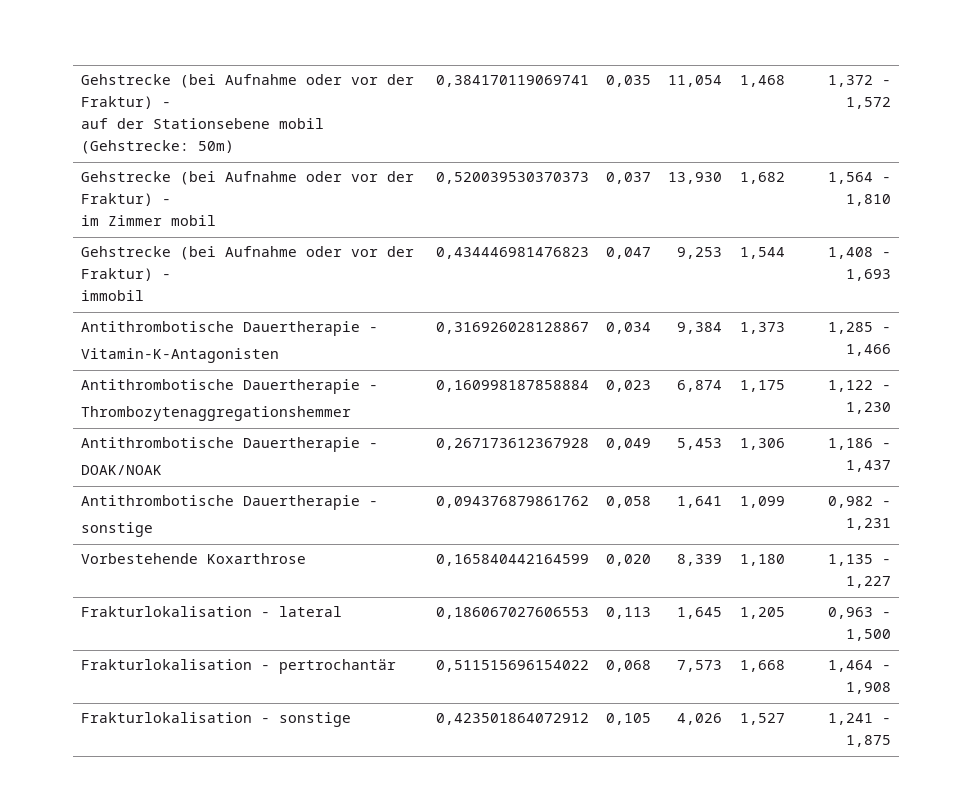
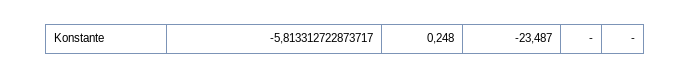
[81,74,415,88] [81,96,172,109] [81,118,325,129] [81,140,235,154] [435,75,589,87] [605,75,651,87] [667,75,722,87] [739,75,785,87] [827,75,891,87] [845,97,891,109] [81,171,415,185] [81,193,172,206] [81,215,217,226] [435,172,589,184] [605,172,651,184] [667,172,722,184] [739,172,785,184] [827,172,891,184] [845,194,891,206] [81,246,415,260] [81,268,172,281] [81,290,145,301] [435,247,589,259] [605,247,651,259] [676,247,722,259] [739,247,785,259] [827,247,891,259] [845,269,891,281] [81,321,379,336] [81,348,280,363] [435,322,589,334] [605,322,651,334] [676,322,722,334] [739,322,785,334] [827,322,891,334] [845,344,891,356] [81,379,379,394] [81,406,352,421] [435,380,589,392] [605,380,651,392] [676,380,722,392] [739,380,785,392] [827,380,891,392] [845,402,891,414] [81,437,379,452] [81,465,163,475] [435,438,589,450] [605,438,651,450] [676,438,722,450] [739,438,785,450] [827,438,891,450] [845,460,891,472] [81,495,379,510] [81,522,154,537] [435,496,589,508] [605,496,651,508] [676,496,722,508] [739,496,785,508] [827,496,891,508] [845,518,891,530] [81,553,307,564] [435,554,589,566] [605,554,651,566] [676,554,722,566] [739,554,785,566] [827,554,891,566] [845,576,891,588] [81,606,343,617] [435,607,589,619] [605,607,651,619] [676,607,722,619] [739,607,785,619] [827,607,891,619] [845,629,891,641] [81,659,397,674] [435,660,589,672] [605,660,651,672] [676,660,722,672] [739,660,785,672] [827,660,891,672] [845,682,891,694] [81,712,352,727] [435,713,589,725] [605,713,651,725] [676,713,722,725] [739,713,785,725] [827,713,891,725] [845,735,891,747] Gehstrecke (bei Aufnahme oder vor der Fraktur) - // auf der Stationsebene mobil (Gehstrecke: 50m) | 0,384170119069741 | 0,035 | 11,054 | 1,468 | 1,372 - 1,572 // Gehstrecke (bei Aufnahme oder vor der Fraktur) - // im Zimmer mobil | 0,520039530370373 | 0,037 | 13,930 | 1,682 | 1,564 - 1,810 // Gehstrecke (bei Aufnahme oder vor der Fraktur) - // immobil | 0,434446981476823 | 0,047 | 9,253 | 1,544 | 1,408 - 1,693 // Antithrombotische Dauertherapie - // Vitamin-K-Antagonisten | 0,316926028128867 | 0,034 | 9,384 | 1,373 | 1,285 - 1,466 // Antithrombotische Dauertherapie - // Thrombozytenaggregationshemmer | 0,160998187858884 | 0,023 | 6,874 | 1,175 | 1,122 - 1,230 // Antithrombotische Dauertherapie - // DOAK/NOAK | 0,267173612367928 | 0,049 | 5,453 | 1,306 | 1,186 - 1,437 // Antithrombotische Dauertherapie - // sonstige | 0,094376879861762 | 0,058 | 1,641 | 1,099 | 0,982 - 1,231 // Vorbestehende Koxarthrose | 0,165840442164599 | 0,020 | 8,339 | 1,180 | 1,135 - 1,227 // Frakturlokalisation - lateral | 0,186067027606553 | 0,113 | 1,645 | 1,205 | 0,963 - 1,500 // Frakturlokalisation - pertrochantär | 0,511515696154022 | 0,068 | 7,573 | 1,668 | 1,464 - 1,908 // Frakturlokalisation - sonstige | 0,423501864072912 | 0,105 | 4,026 | 1,527 | 1,241 - 1,875 -> [53,33,104,42] [270,33,374,44] [427,33,455,44] [515,33,553,44] [589,38,594,42] [631,38,636,42] Konstante | -5,813312722873717 | 0,248 | -23,487 | - | -

